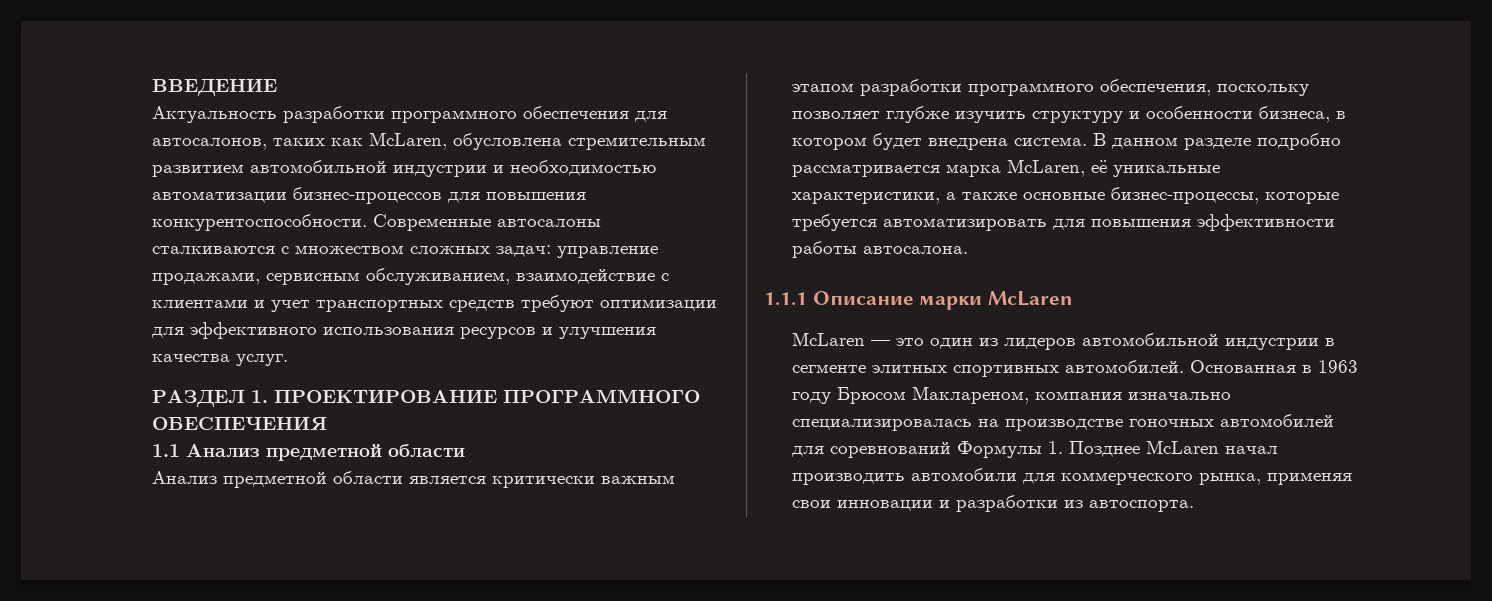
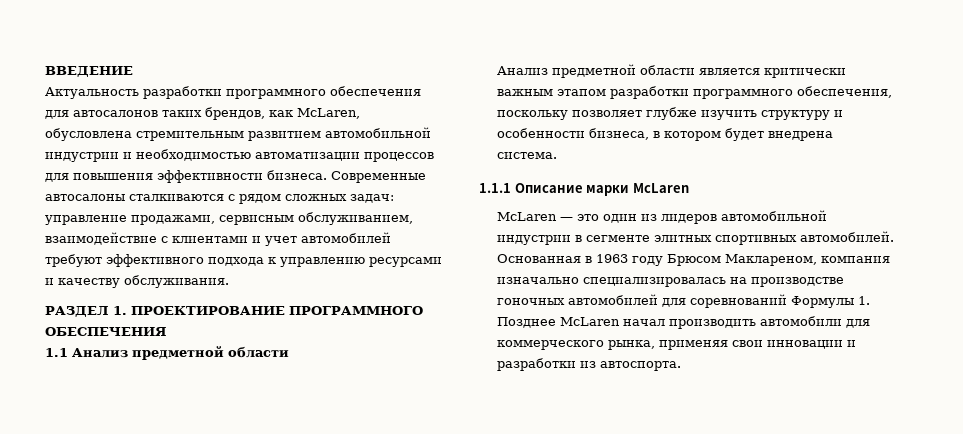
[151,138,325,150] автосалонов, таких -> [73,107,266,120] автосалонов таких брендов,
[292,187,586,204] [151,214,367,231] бизнес-процессов для повышения конкурентоспособности. -> [364,152,435,162] [45,170,328,183] процессов для повышения эффективности бизнеса.
[294,245,404,254] множеством -> [239,194,282,204] рядом
[315,295,717,312] [151,322,656,339] [151,354,288,366] транспортных средств требуют оптимизации для эффективного использования ресурсов и улучшения качества услуг. -> [301,232,392,243] [45,254,443,267] [45,275,230,288] автомобилей требуют эффективного подхода к управлению ресурсами и качеству обслуживания.
[1092,133,1341,150] [791,159,1220,177] [791,187,1339,204] [791,214,1335,231] [791,241,968,258] В данном разделе подробно рассматривается марка McLaren, её уникальные характеристики, а также основные бизнес-процессы, которые требуется автоматизировать для повышения эффективности работы автосалона. -> (558, 155) none

